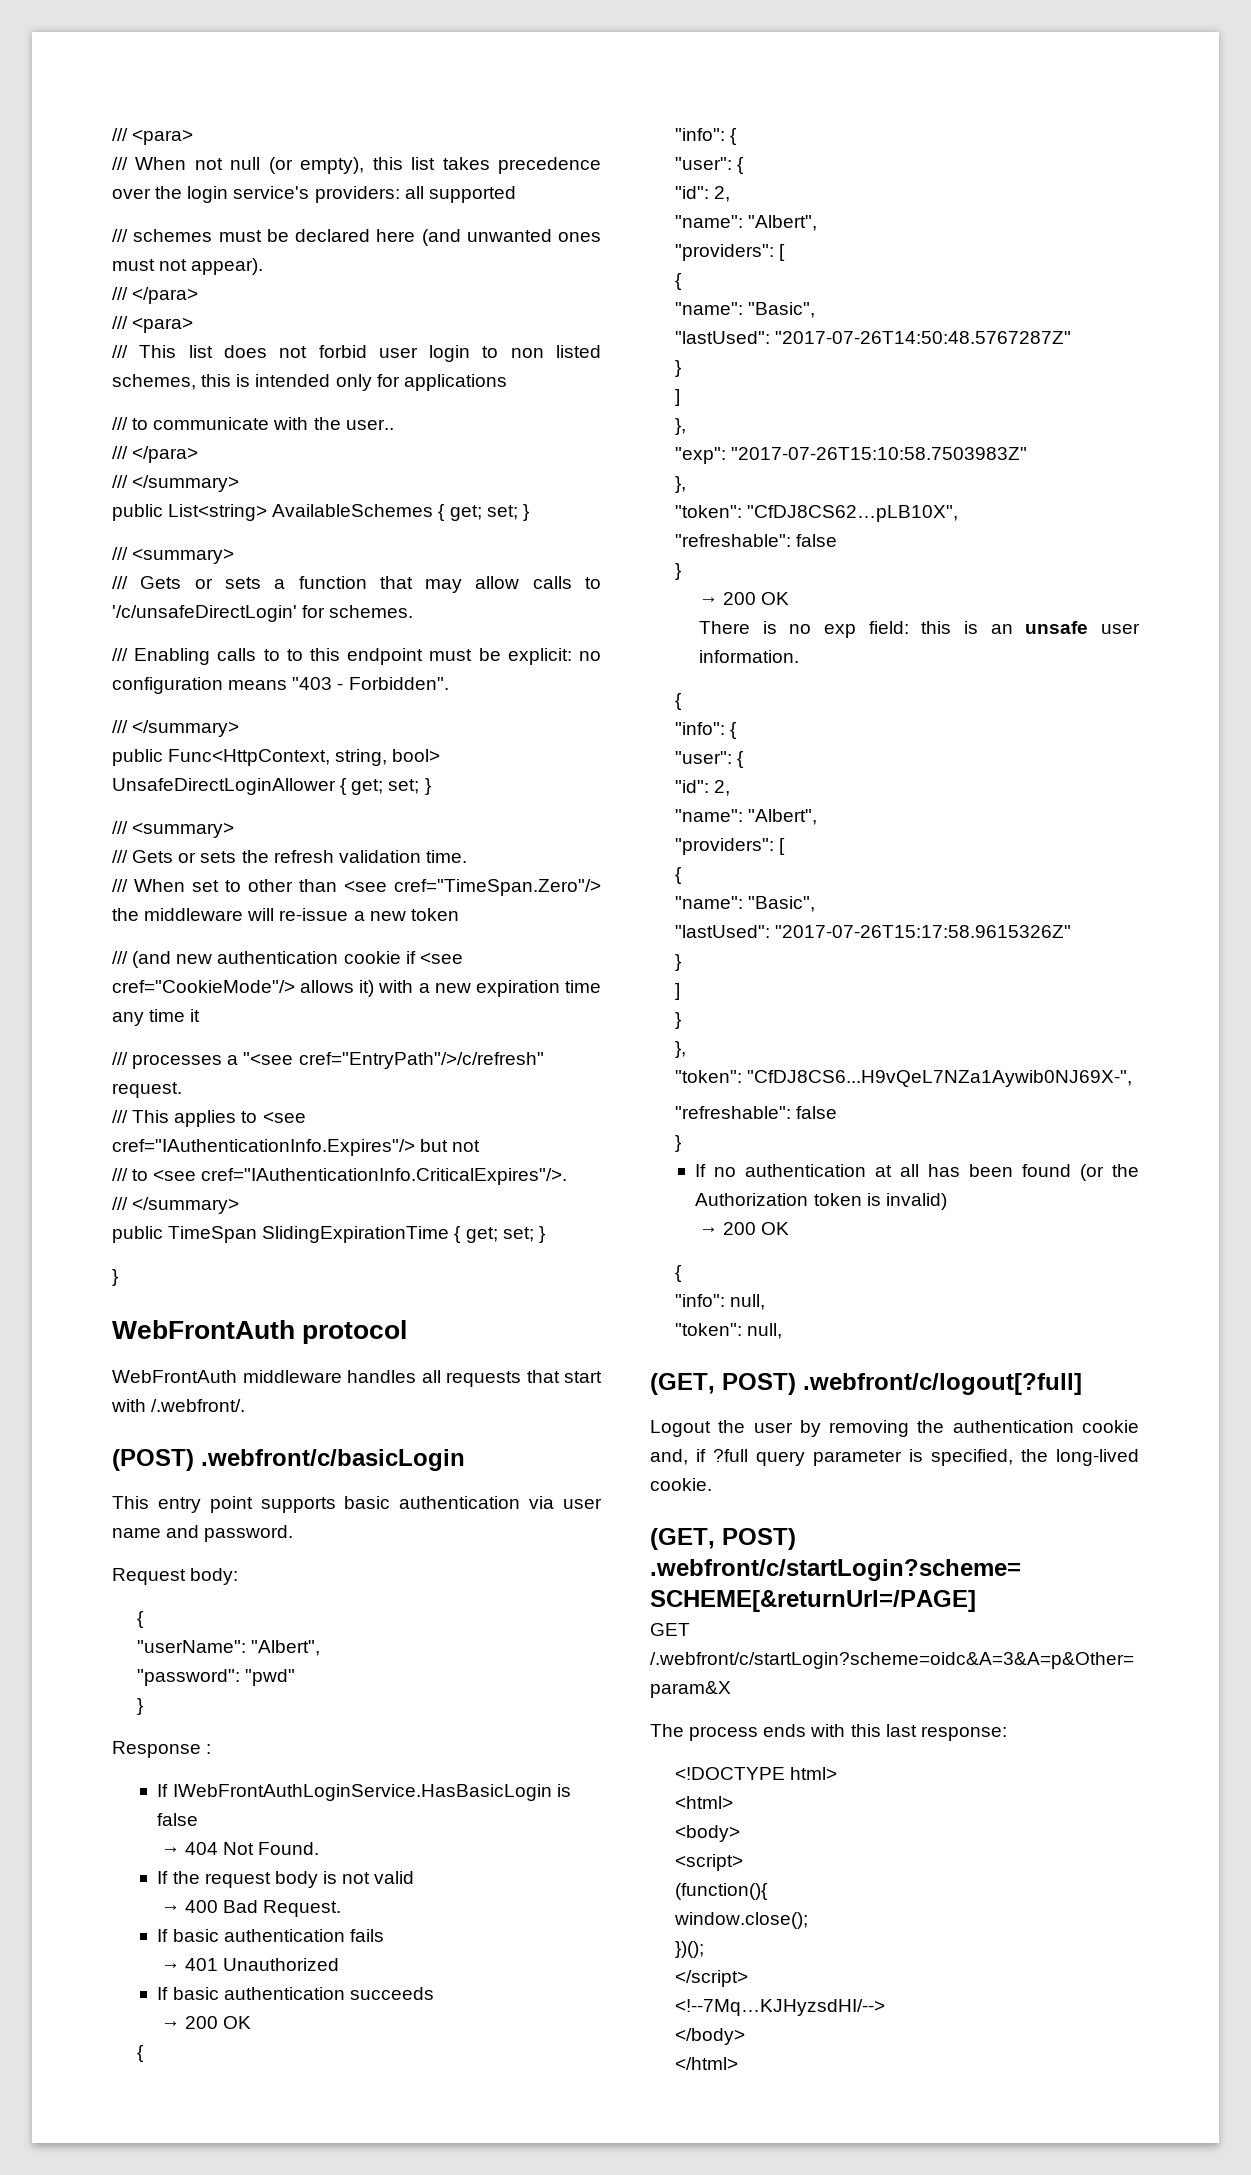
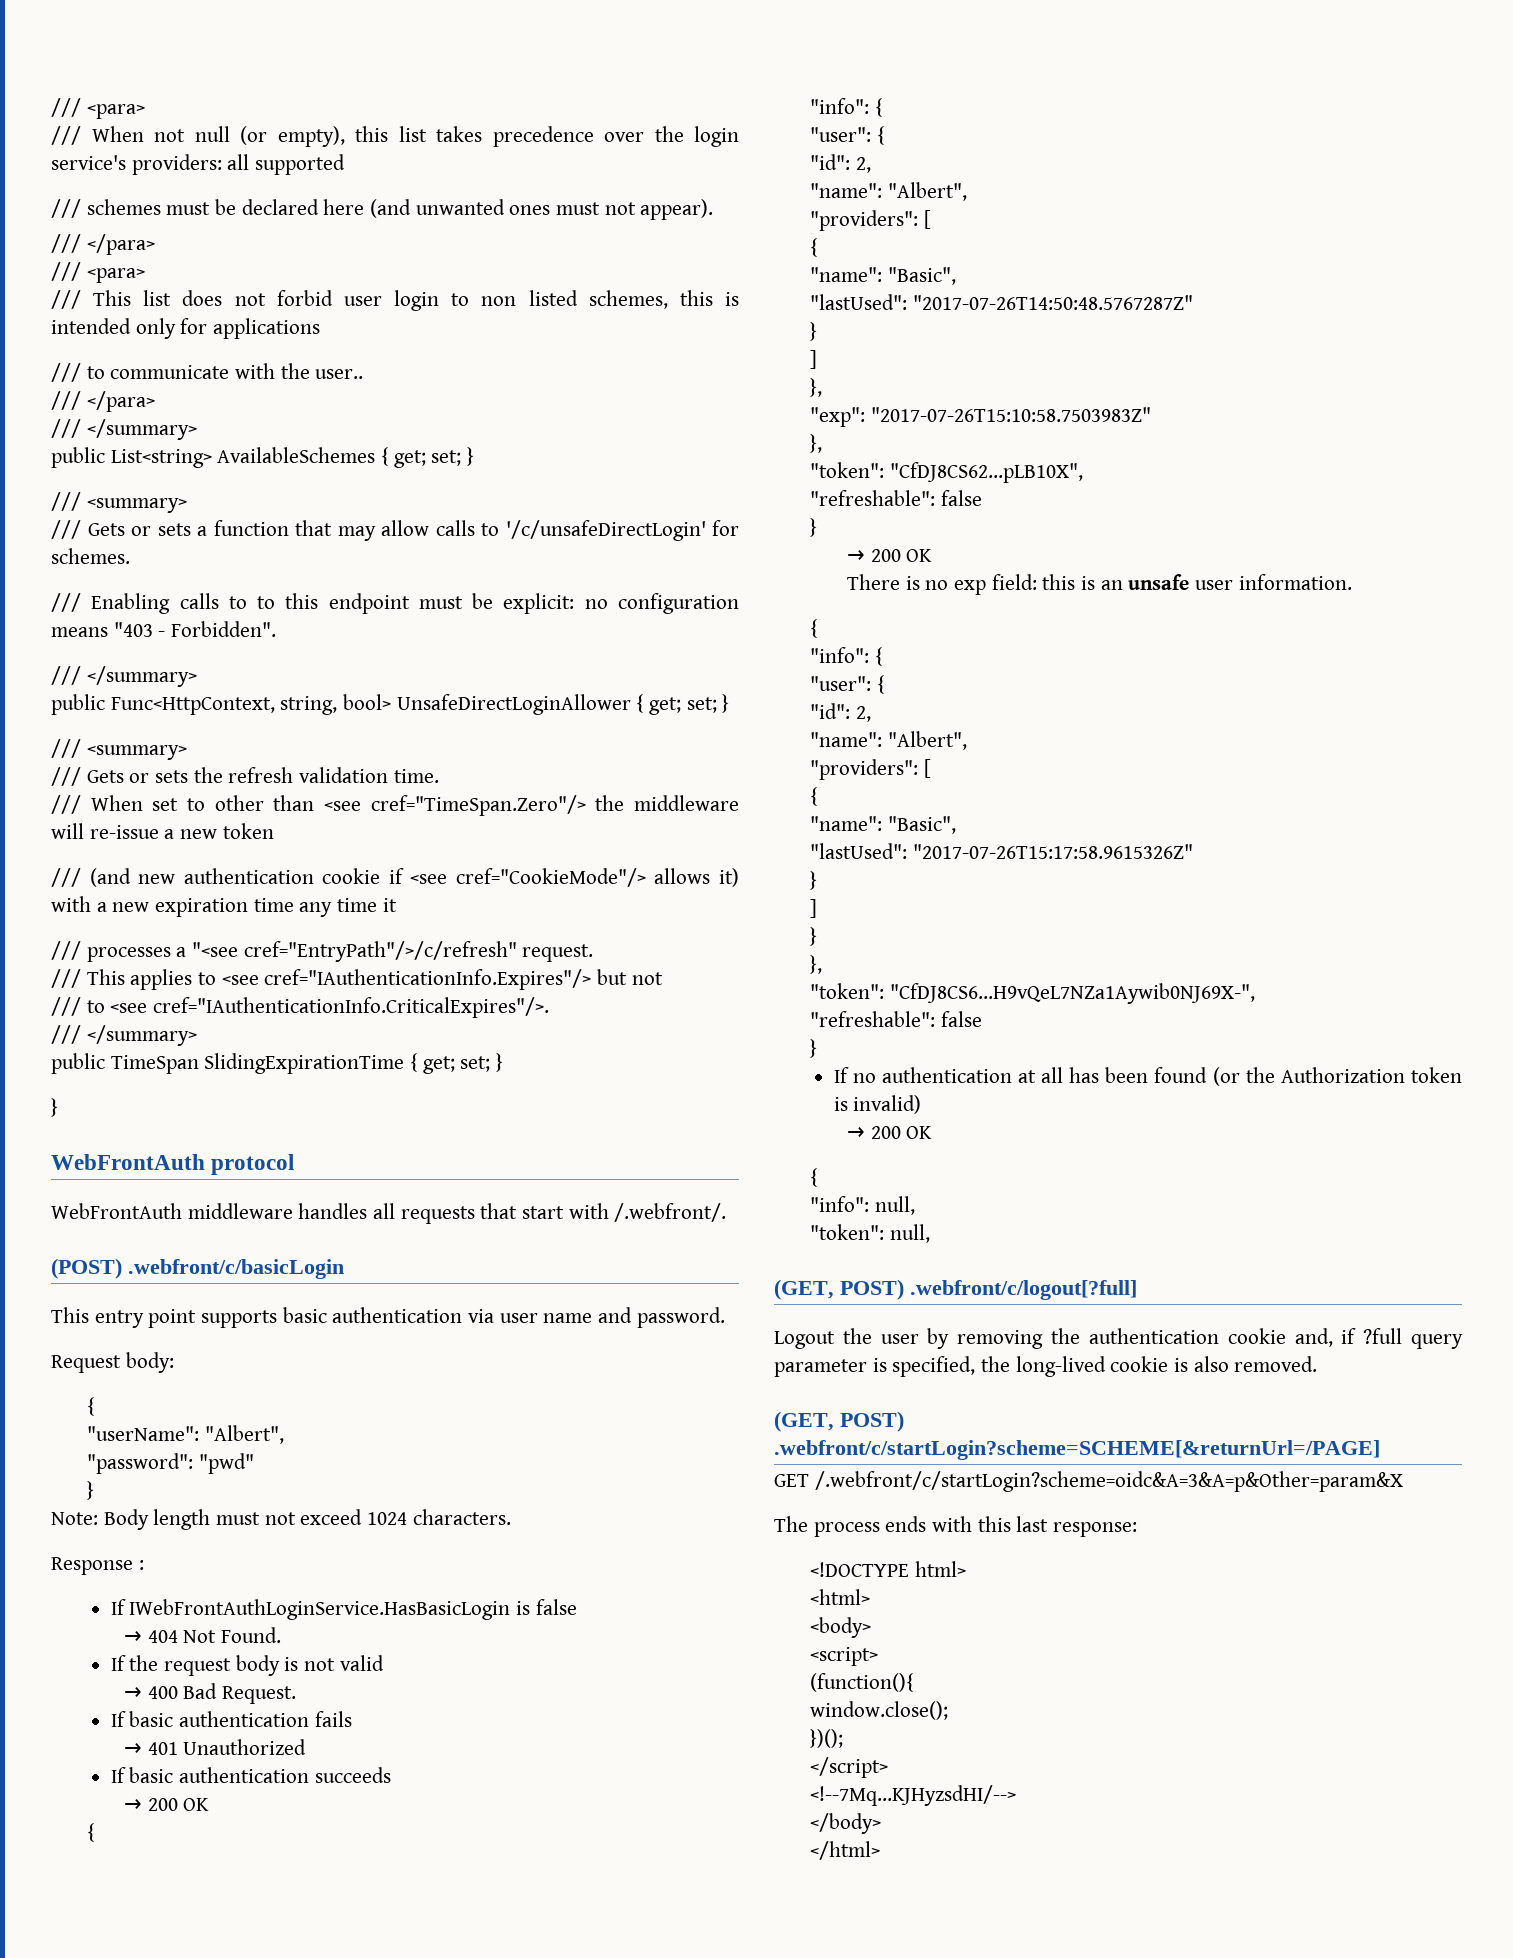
(143, 1706) none -> [51,1509,511,1530] // Note: Body length must not exceed 1024 characters.
[650,1478,712,1491] cookie. -> [1110,1356,1318,1372] cookie is also removed.

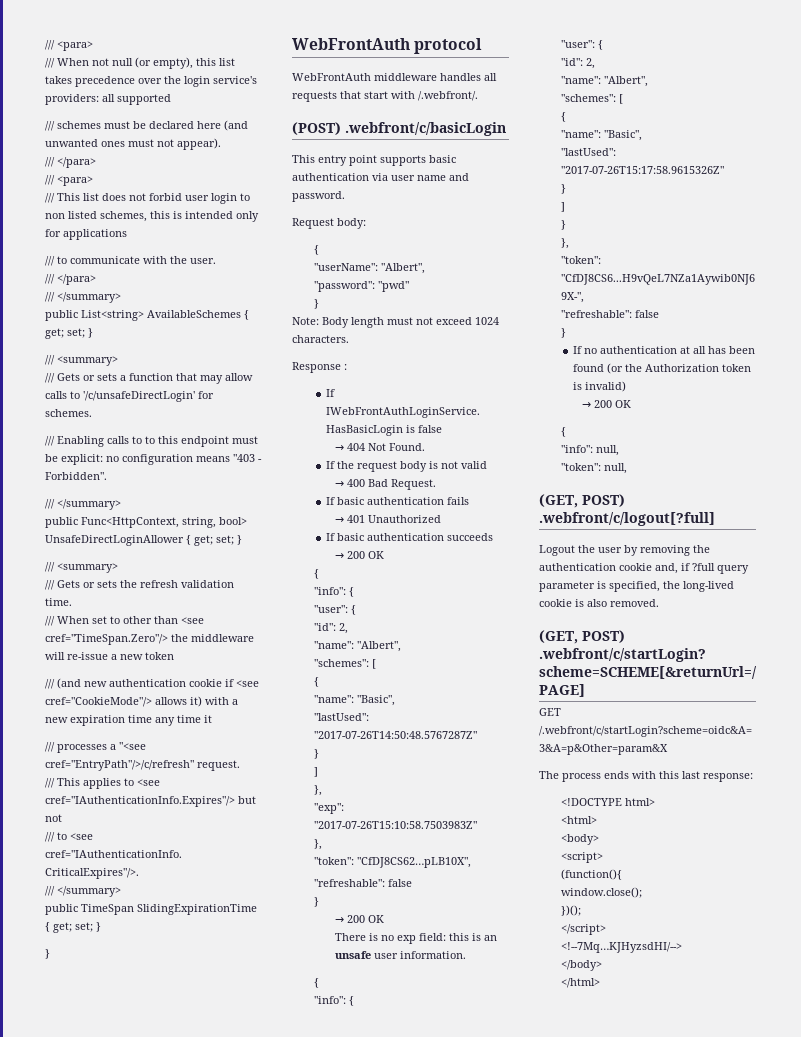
[315,369,364,379] user.. -> [190,258,216,264] user.
[810,210,919,231] "providers": -> [313,659,369,667] "schemes":
[810,759,919,780] "providers": -> [560,94,616,102] "schemes":

